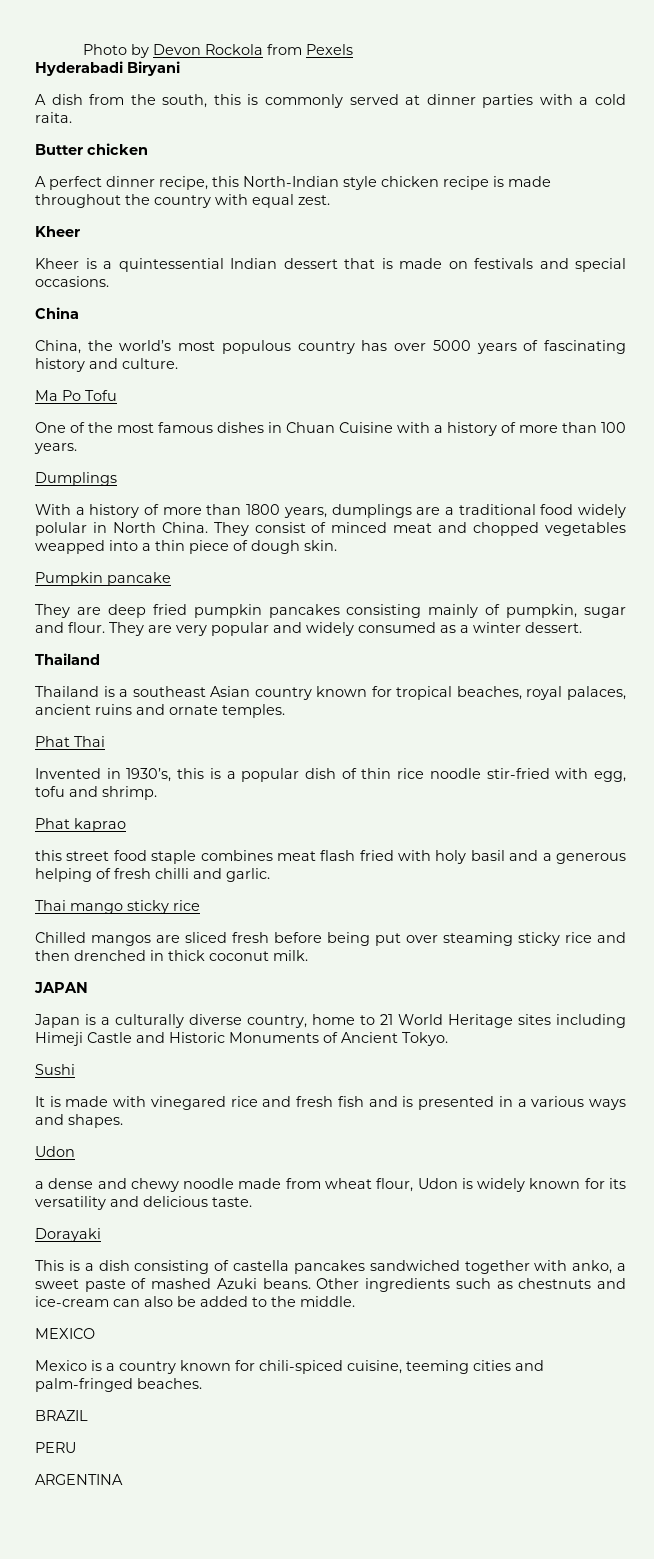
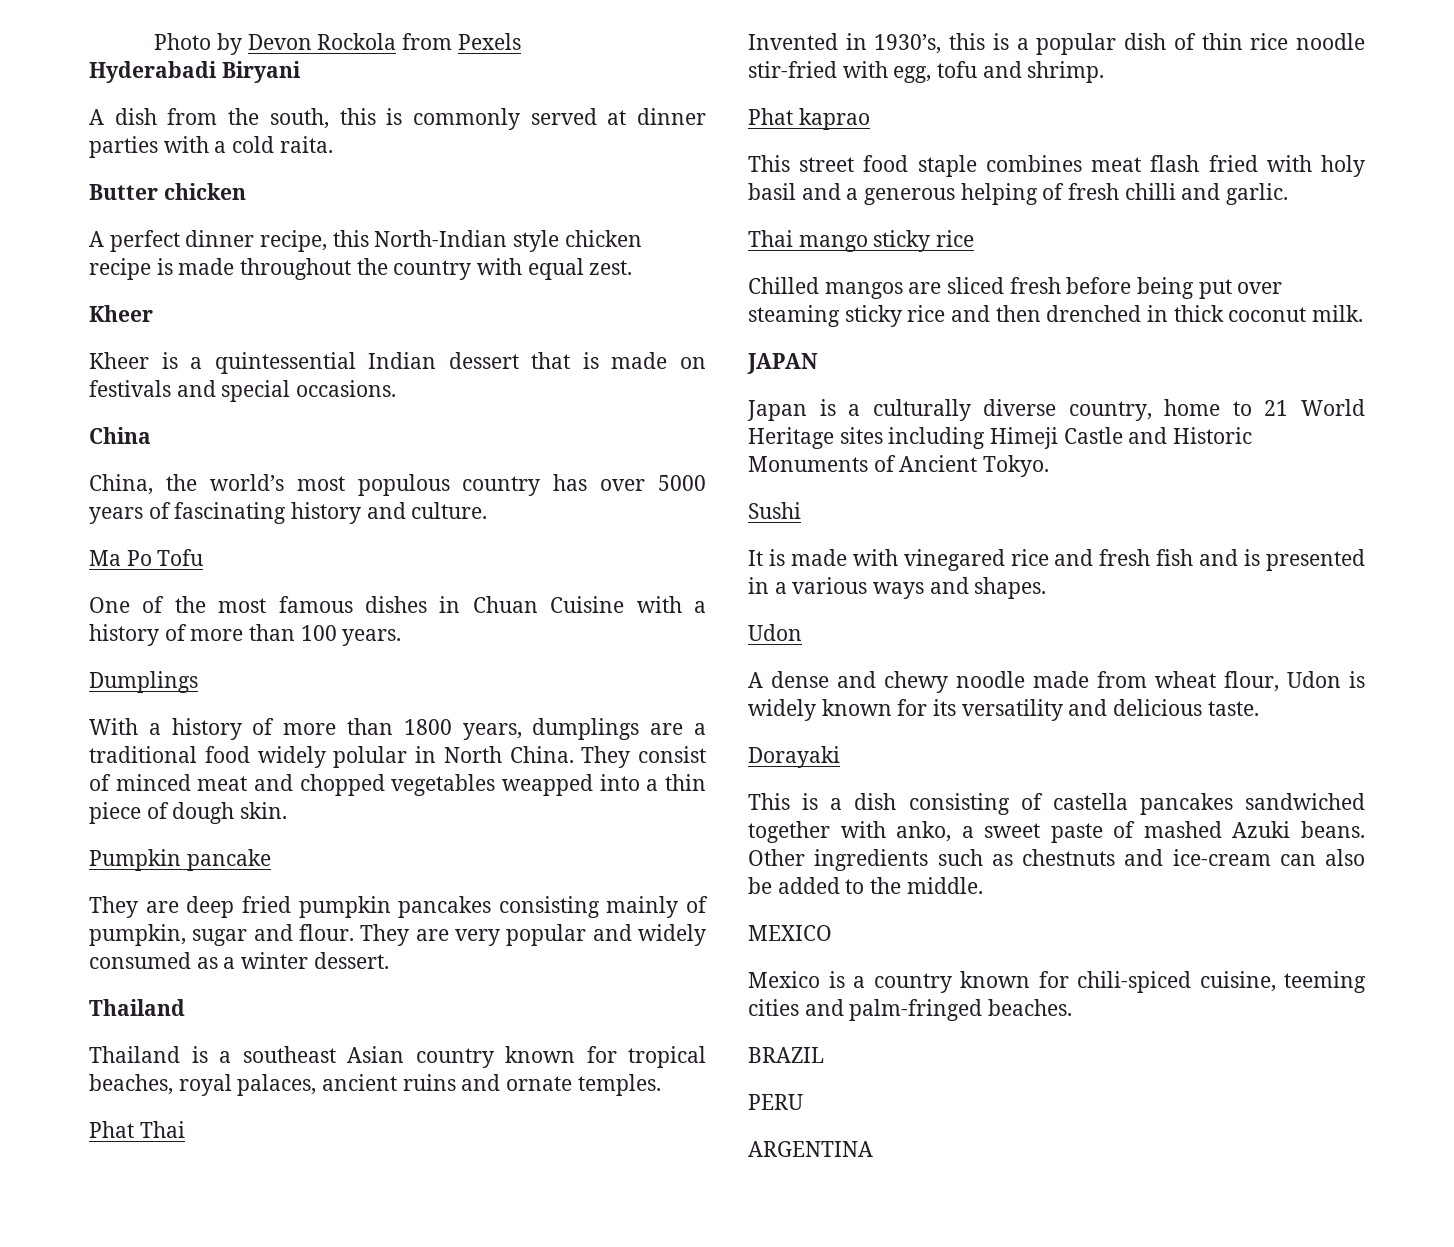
[35,850,62,861] this -> [748,155,790,172] This
[35,1181,44,1189] a -> [748,672,763,688] A

